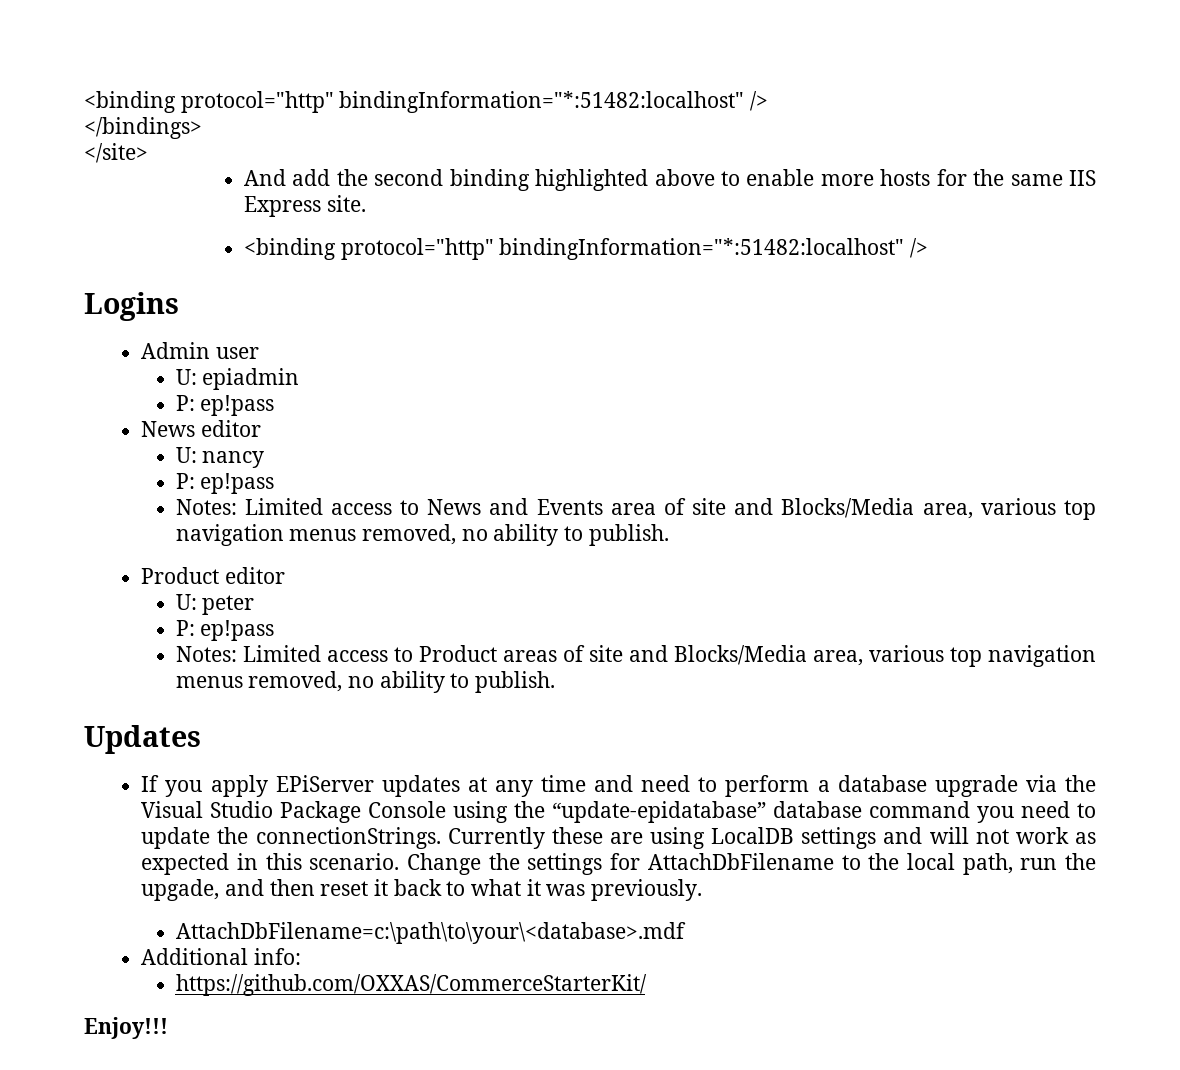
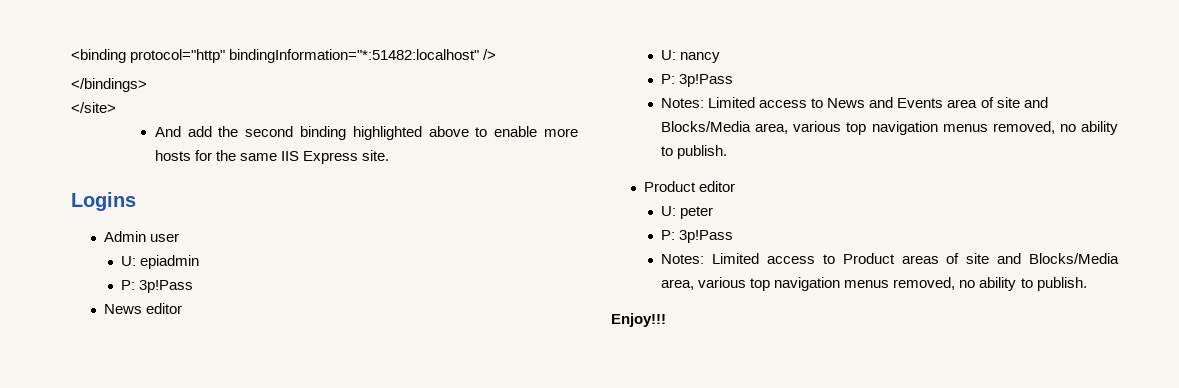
[243,238,928,260] // <binding protocol="http" bindingInformation="*:51482:localhost" /> -> (390, 155) none
[200,395,275,416] ep!pass -> [139,280,194,293] 3p!Pass
[200,473,275,494] ep!pass -> [679,74,734,87] 3p!Pass
[200,620,275,641] ep!pass -> [679,230,734,243] 3p!Pass
[84,725,201,754] [141,775,1096,797] [141,801,1096,823] [141,827,1097,849] [141,853,1096,875] [141,879,702,901] [175,922,686,944] [141,948,301,965] [175,974,647,996] // Updates // If you apply EPiServer updates at any time and need to perform a database upgrade via the Visual Studio Package Console using the “update-epidatabase” database command you need to update the connectionStrings. Currently these are using LocalDB settings and will not work as expected in this scenario. Change the settings for AttachDbFilename to the local path, run the upgade, and then reset it back to what it was previously. // AttachDbFilename=c:\path\to\your\<database>.mdf // Additional info: // https://github.com/OXXAS/CommerceStarterKit/ -> (1087, 284) none

